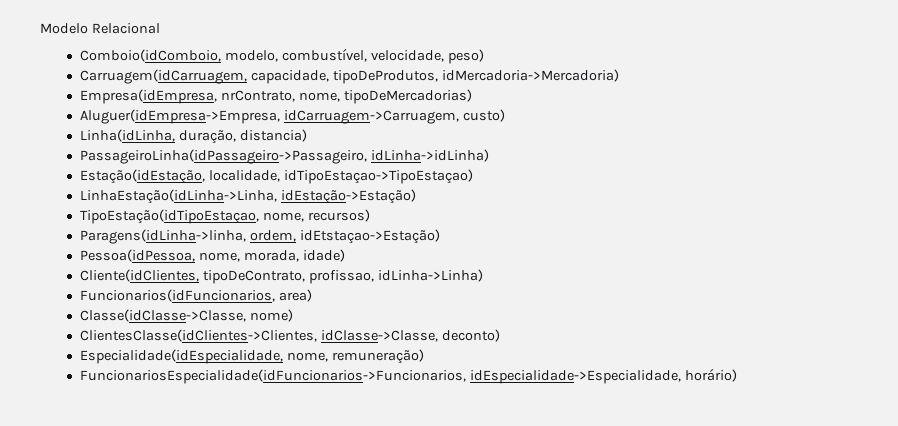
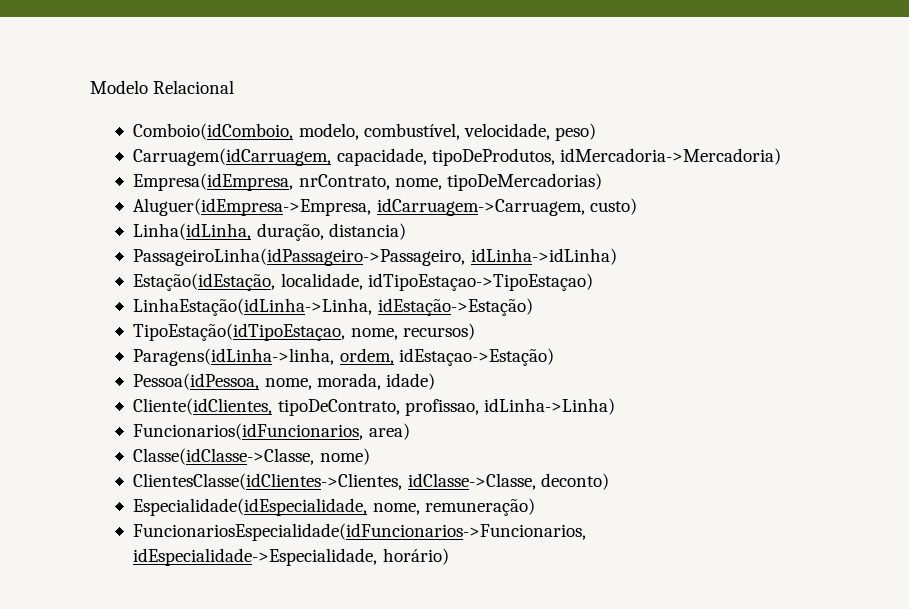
[300,229,441,244] idEtstaçao->Estação) -> [398,348,554,366] idEstaçao->Estação)

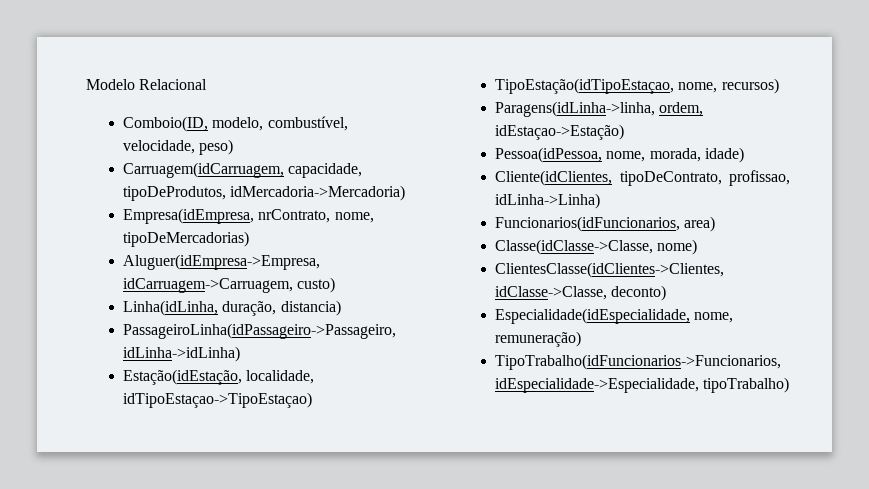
[133,123,294,140] Comboio(idComboio, -> [123,116,209,132] Comboio(ID,
[133,298,533,316] // LinhaEstação(idLinha->Linha, idEstação->Estação) -> (313, 400) none
[133,523,587,541] [133,548,449,566] FuncionariosEspecialidade(idFuncionarios->Funcionarios, idEspecialidade->Especialidade, horário) -> [495,354,782,370] [495,377,790,393] TipoTrabalho(idFuncionarios->Funcionarios, idEspecialidade->Especialidade, tipoTrabalho)

